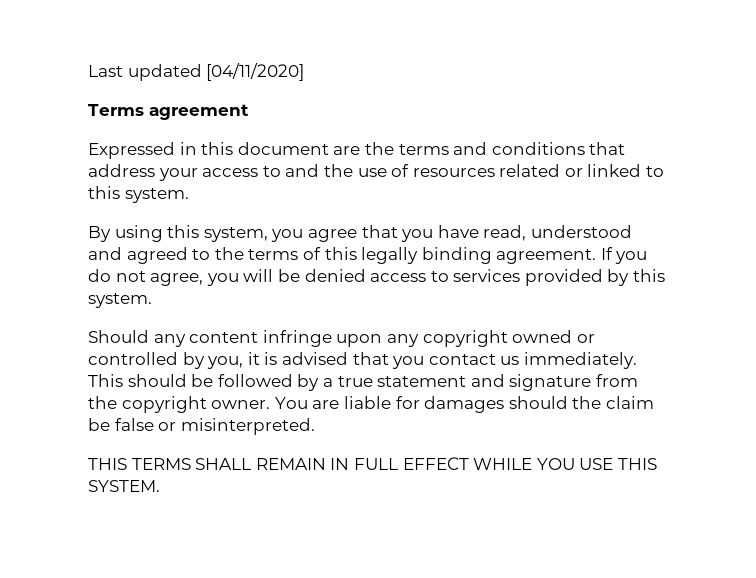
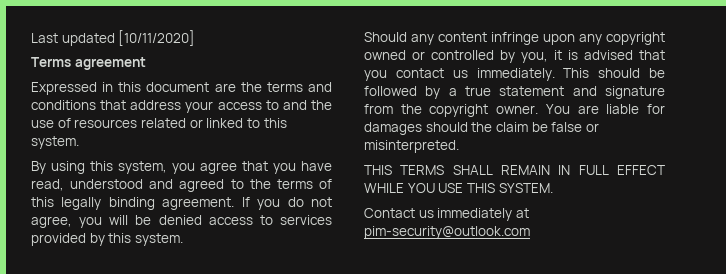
[206,63,305,81] [04/11/2020] -> [118,30,196,46] [10/11/2020]
(160, 486) none -> [364,208,529,221] [364,226,530,239] // Contact us immediately at pim-security@outlook.com

